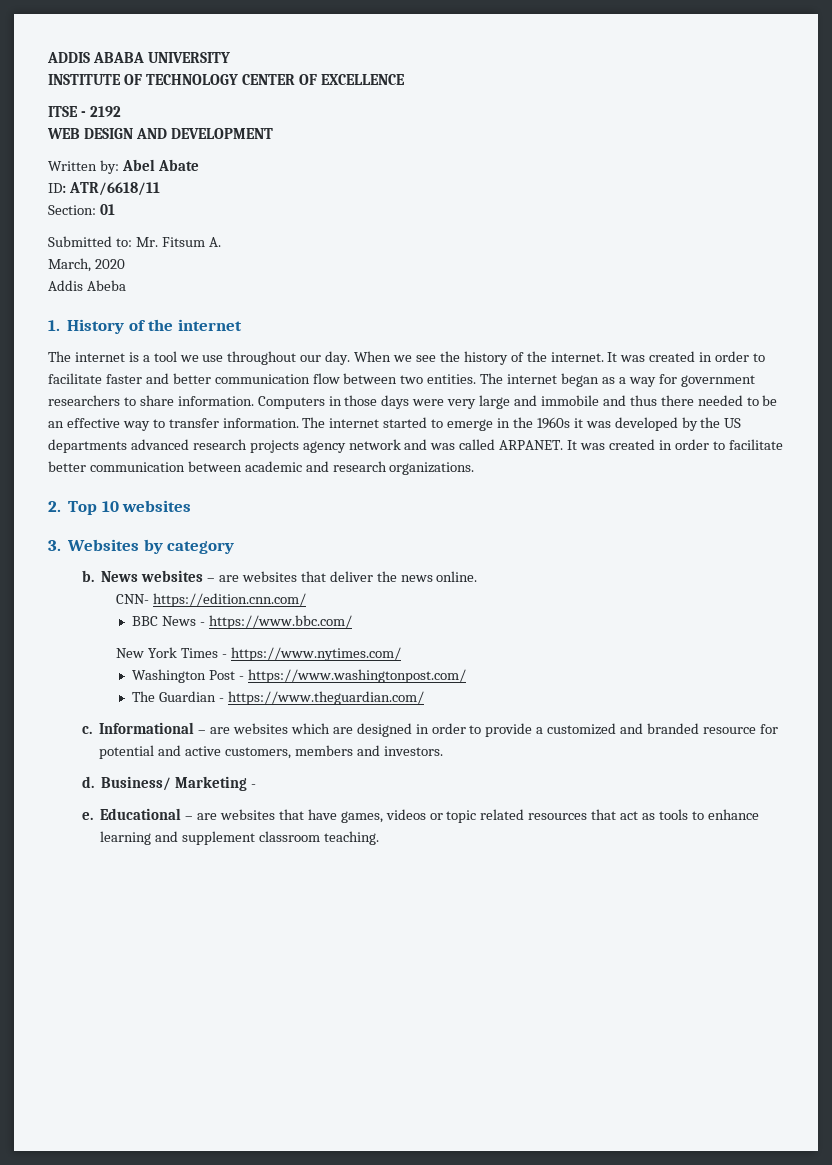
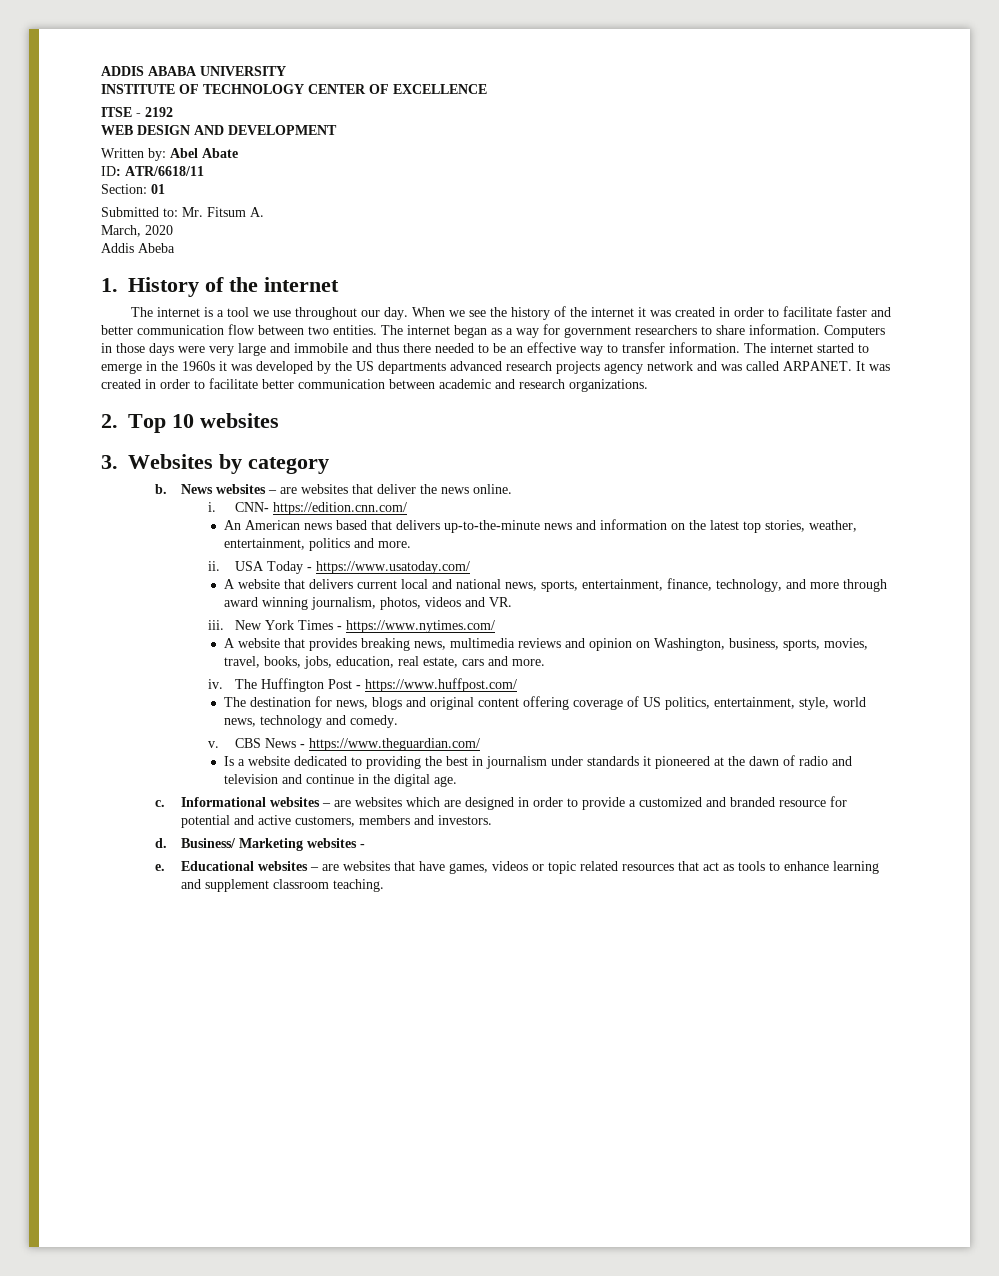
[550,352,618,362] internet. It -> [590,307,646,317] internet it
(478, 576) none -> [208,502,217,512] i.
[131,615,352,629] BBC News - https://www.bbc.com/ // -> [223,519,857,533] [223,538,411,551] [208,561,471,574] [223,578,887,592] [223,597,512,610] [208,620,225,630] An American news based that delivers up-to-the-minute news and information on the latest top stories, weather, entertainment, politics and more. // ii. USA Today - https://www.usatoday.com/ // A website that delivers current local and national news, sports, entertainment, finance, technology, and more through award winning journalism, photos, videos and VR. // iii.
[131,669,206,683] Washington -> [223,638,868,651] [223,656,545,669] [208,678,325,692] A website that provides breaking news, multimedia reviews and opinion on Washington, business, sports, movies, travel, books, jobs, education, real estate, cars and more. // iv. The Huffington
[247,669,466,683] [131,691,424,705] https://www.washingtonpost.com/ // The Guardian - https://www.theguardian.com/ -> [365,678,518,692] [223,696,866,710] [223,715,398,728] [208,738,481,751] [223,755,852,769] [223,774,457,787] https://www.huffpost.com/ // The destination for news, blogs and original content offering coverage of US politics, entertainment, style, world news, technology and comedy. // v. CBS News - https://www.theguardian.com/ // Is a website dedicated to providing the best in journalism under standards it pioneered at the dawn of radio and television and continue in the digital age.
(195, 728) none -> [270,797,321,807] websites
(248, 783) none -> [307,838,358,848] websites
(182, 814) none -> [258,861,309,871] websites

